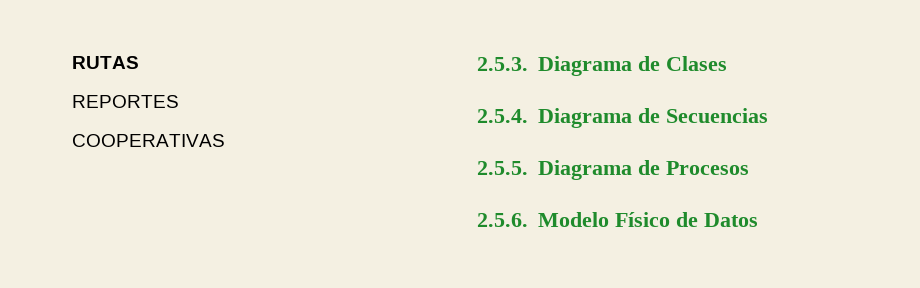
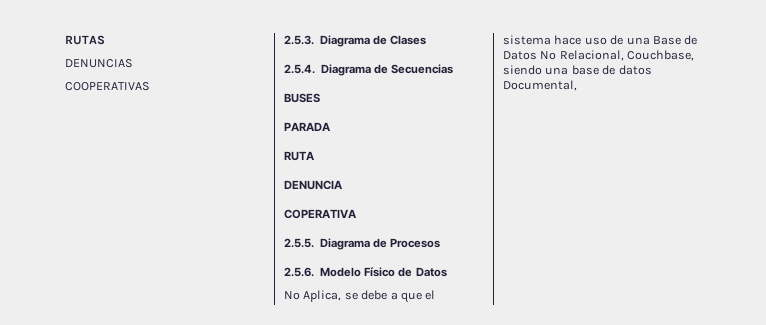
[72,95,179,108] REPORTES -> [65,59,133,68] DENUNCIAS
(768, 115) none -> [284,93,320,103] [284,122,331,131] [284,151,315,161] [284,180,343,190] [284,209,357,219] // BUSES // PARADA // RUTA // DENUNCIA // COPERATIVA
(758, 220) none -> [284,290,436,303] [503,35,698,45] [503,50,695,61] [503,65,652,75] [503,80,577,91] // No Aplica, se debe a que el sistema hace uso de una Base de Datos No Relacional, Couchbase, siendo una base de datos Documental,

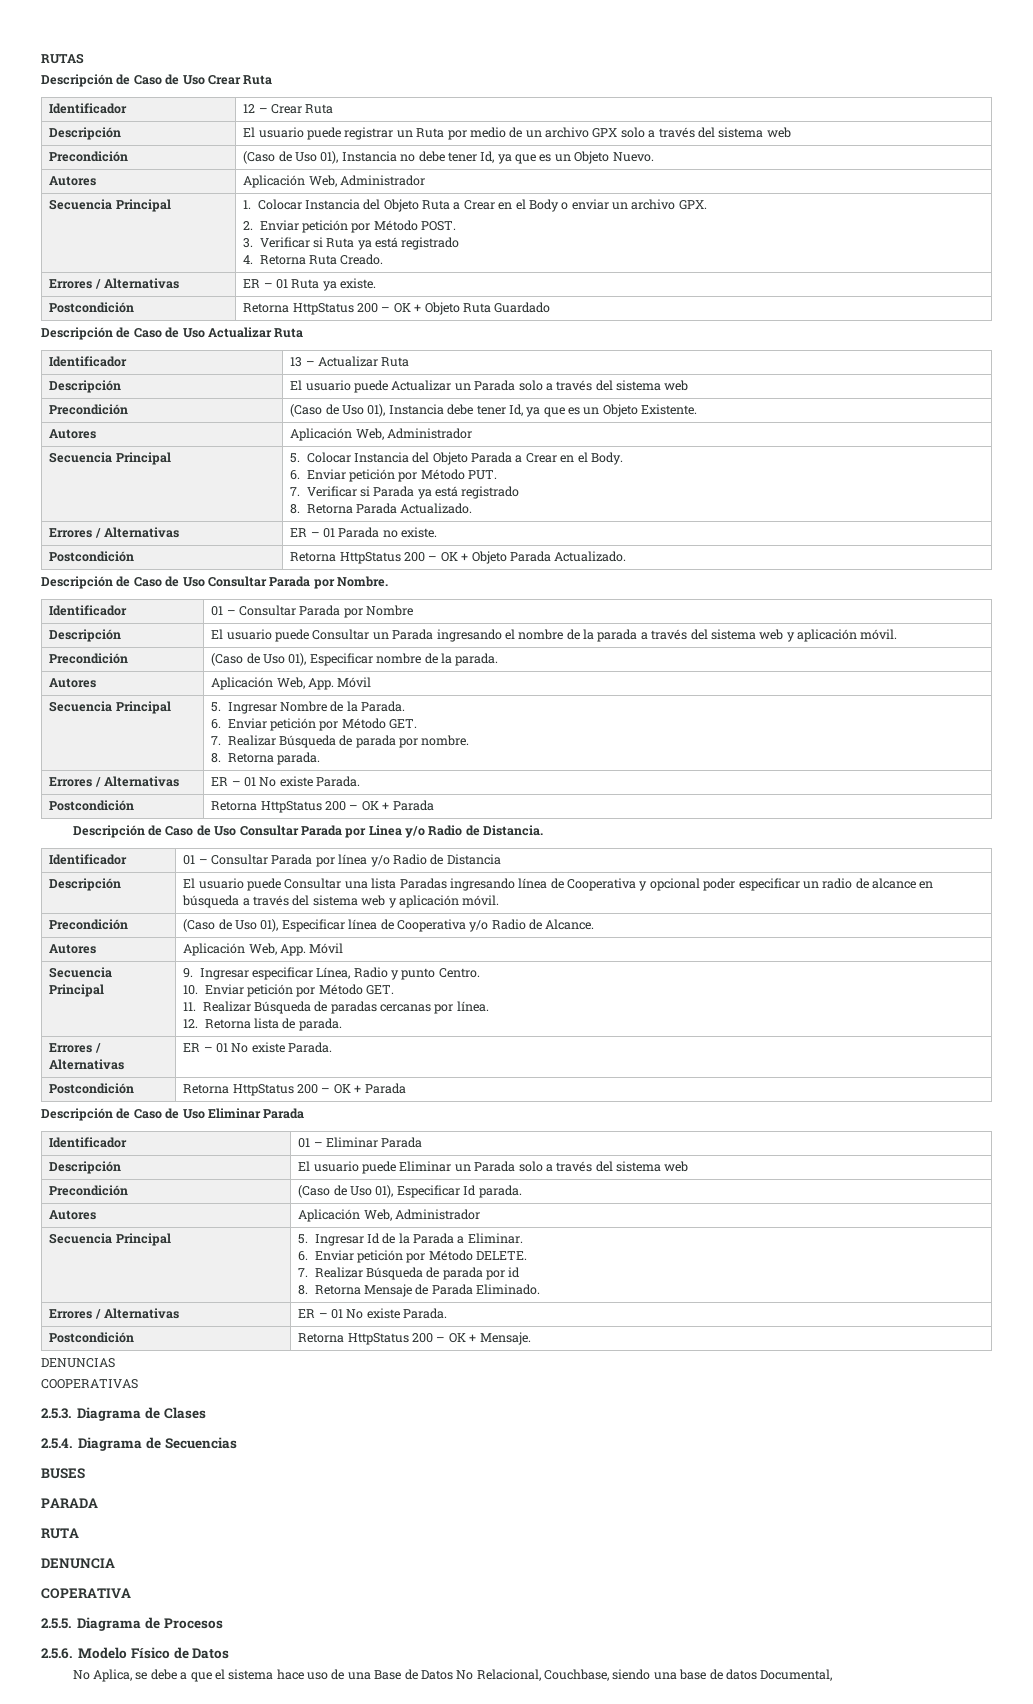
(105, 40) none -> [41,74,273,87] [49,103,128,114] [243,104,334,114] [49,127,122,140] [243,127,791,140] [49,151,129,162] [243,151,654,164] [49,176,97,186] [243,175,426,188] [49,199,171,212] [243,199,707,212] [243,220,457,233] [243,237,460,250] [243,254,384,265] [49,278,180,289] [243,278,377,291] [49,302,135,313] [243,302,551,315] [41,327,304,340] [49,356,128,367] [290,356,410,367] [49,380,122,393] [290,380,689,393] [49,404,129,415] [290,404,698,417] [49,429,97,439] [290,428,473,441] [49,452,171,465] [290,452,623,465] [290,469,498,482] [290,486,520,499] [290,503,473,514] [49,527,180,538] [290,527,438,538] [49,551,135,562] [290,551,627,564] [41,576,388,589] [49,605,128,616] [211,605,414,618] [49,629,122,642] [211,629,898,642] [49,653,129,664] [211,653,499,666] [49,678,97,688] [211,677,372,690] [49,701,171,714] [211,701,406,714] [211,718,418,731] [211,735,470,748] [211,752,320,765] [49,776,180,787] [211,776,361,787] [49,800,135,811] [211,800,434,813] [72,825,544,838] [49,854,128,865] [183,854,501,867] [49,878,122,891] [183,878,934,891] [182,895,500,908] [49,919,129,930] [183,919,595,932] [49,944,97,954] [183,943,344,956] [49,967,113,978] [49,984,105,997] [183,967,480,980] [183,984,395,997] [183,1001,489,1014] [183,1018,342,1031] [49,1043,101,1053] [49,1059,125,1070] [183,1042,333,1053] [49,1083,135,1094] [183,1083,406,1096] [41,1108,305,1121] [49,1137,128,1148] [298,1137,423,1148] [49,1161,122,1174] [298,1161,689,1174] [49,1185,129,1196] [298,1185,522,1198] [49,1210,97,1220] [298,1209,481,1222] [49,1233,171,1246] [298,1233,523,1246] [298,1250,528,1263] [298,1267,521,1280] [298,1284,541,1297] [49,1308,180,1319] [298,1308,448,1319] [49,1332,135,1343] [298,1332,531,1345] // Descripción de Caso de Uso Crear Ruta // Identificador | 12 – Crear Ruta // Descripción | El usuario puede registrar un Ruta por medio de un archivo GPX solo a través del sistema web // Precondición | (Caso de Uso 01), Instancia no debe tener Id, ya que es un Objeto Nuevo. // Autores | Aplicación Web, Administrador // Secuencia Principal | 1. Colocar Instancia del Objeto Ruta a Crear en el Body o enviar un archivo GPX. // 2. Enviar petición por Método POST. // 3. Verificar si Ruta ya está registrado // 4. Retorna Ruta Creado. // Errores / Alternativas | ER – 01 Ruta ya existe. // Postcondición | Retorna HttpStatus 200 – OK + Objeto Ruta Guardado // Descripción de Caso de Uso Actualizar Ruta // Identificador | 13 – Actualizar Ruta // Descripción | El usuario puede Actualizar un Parada solo a través del sistema web // Precondición | (Caso de Uso 01), Instancia debe tener Id, ya que es un Objeto Existente. // Autores | Aplicación Web, Administrador // Secuencia Principal | 5. Colocar Instancia del Objeto Parada a Crear en el Body. // 6. Enviar petición por Método PUT. // 7. Verificar si Parada ya está registrado // 8. Retorna Parada Actualizado. // Errores / Alternativas | ER – 01 Parada no existe. // Postcondición | Retorna HttpStatus 200 – OK + Objeto Parada Actualizado. // Descripción de Caso de Uso Consultar Parada por Nombre. // Identificador | 01 – Consultar Parada por Nombre // Descripción | El usuario puede Consultar un Parada ingresando el nombre de la parada a través del sistema web y aplicación móvil. // Precondición | (Caso de Uso 01), Especificar nombre de la parada. // Autores | Aplicación Web, App. Móvil // Secuencia Principal | 5. Ingresar Nombre de la Parada. // 6. Enviar petición por Método GET. // 7. Realizar Búsqueda de parada por nombre. // 8. Retorna parada. // Errores / Alternativas | ER – 01 No existe Parada. // Postcondición | Retorna HttpStatus 200 – OK + Parada // Descripción de Caso de Uso Consultar Parada por Linea y/o Radio de Distancia. // Identificador | 01 – Consultar Parada por línea y/o Radio de Distancia // Descripción | El usuario puede Consultar una lista Paradas ingresando línea de Cooperativa y opcional poder especificar un radio de alcance en búsqueda a través del sistema web y aplicación móvil. // Precondición | (Caso de Uso 01), Especificar línea de Cooperativa y/o Radio de Alcance. // Autores | Aplicación Web, App. Móvil // Secuencia Principal | 9. Ingresar especificar Línea, Radio y punto Centro. // 10. Enviar petición por Método GET. // 11. Realizar Búsqueda de paradas cercanas por línea. // 12. Retorna lista de parada. // Errores / Alternativas | ER – 01 No existe Parada. // Postcondición | Retorna HttpStatus 200 – OK + Parada // Descripción de Caso de Uso Eliminar Parada // Identificador | 01 – Eliminar Parada // Descripción | El usuario puede Eliminar un Parada solo a través del sistema web // Precondición | (Caso de Uso 01), Especificar Id parada. // Autores | Aplicación Web, Administrador // Secuencia Principal | 5. Ingresar Id de la Parada a Eliminar. // 6. Enviar petición por Método DELETE. // 7. Realizar Búsqueda de parada por id // 8. Retorna Mensaje de Parada Eliminado. // Errores / Alternativas | ER – 01 No existe Parada. // Postcondición | Retorna HttpStatus 200 – OK + Mensaje.

